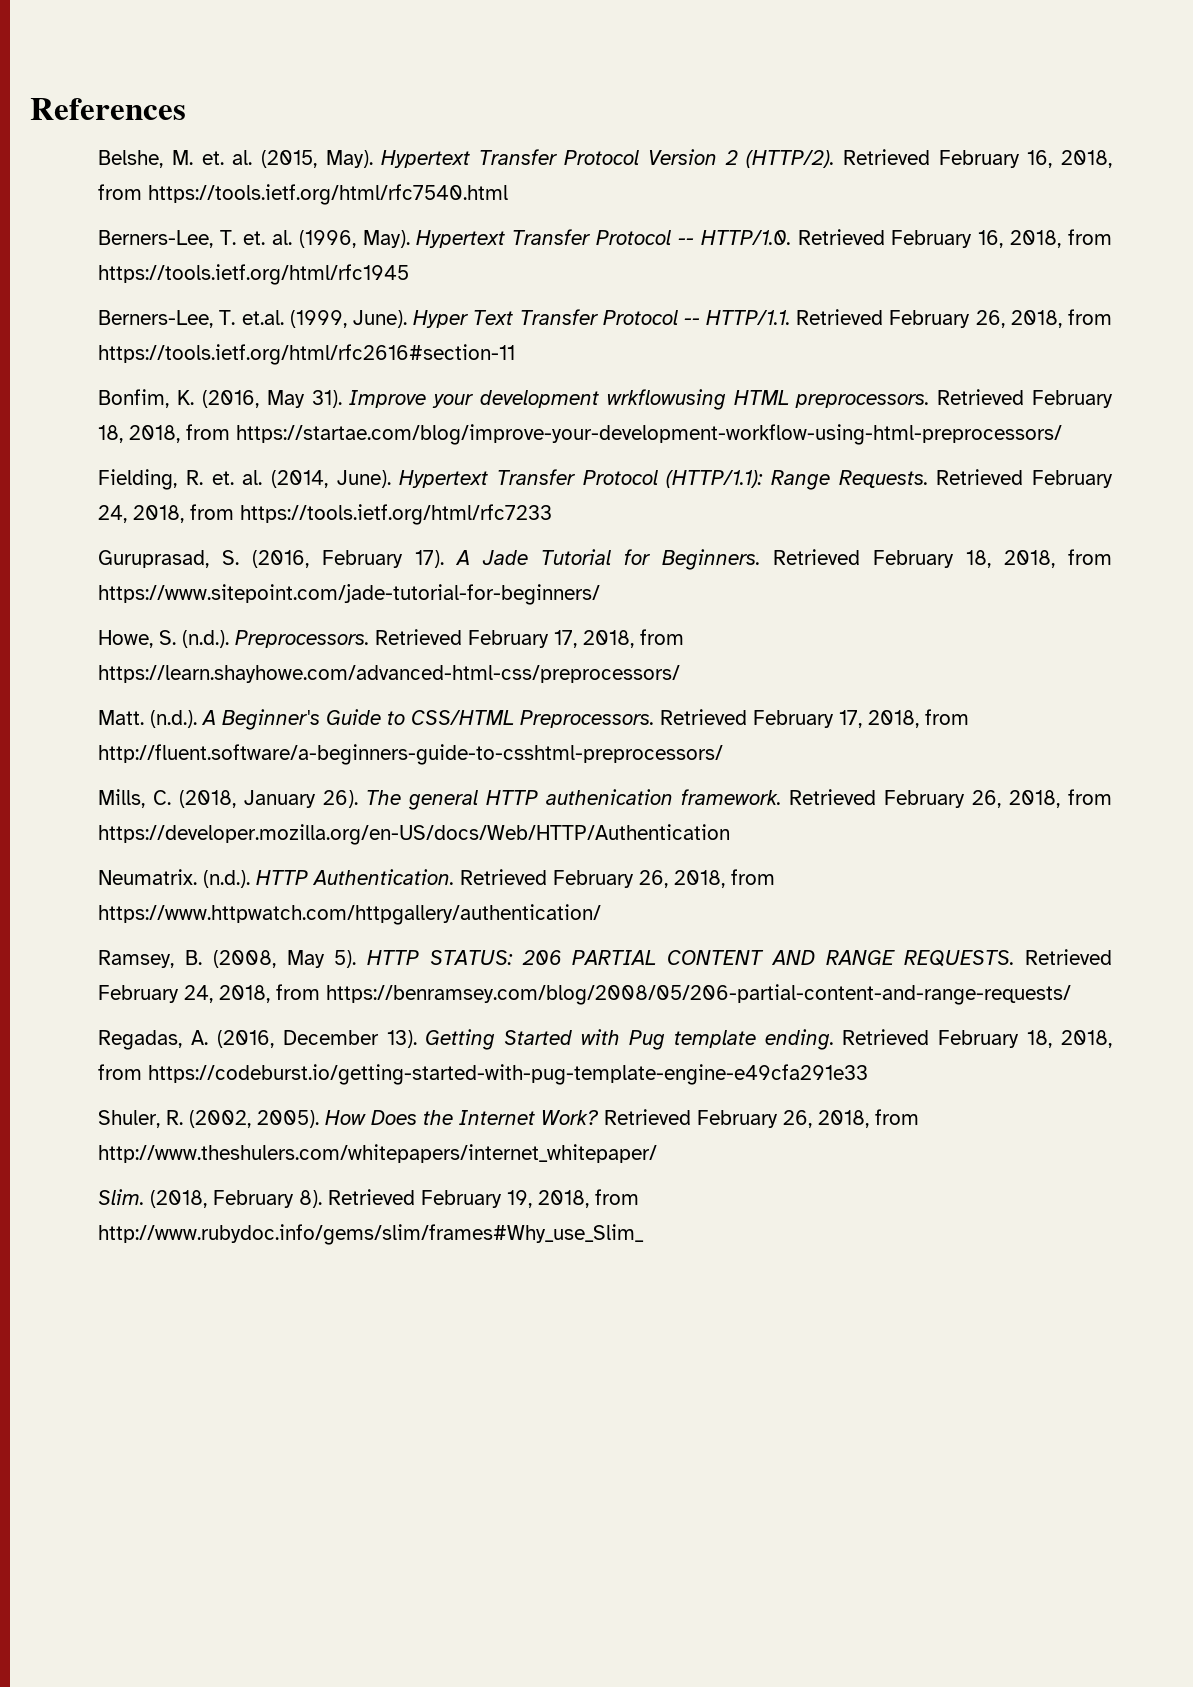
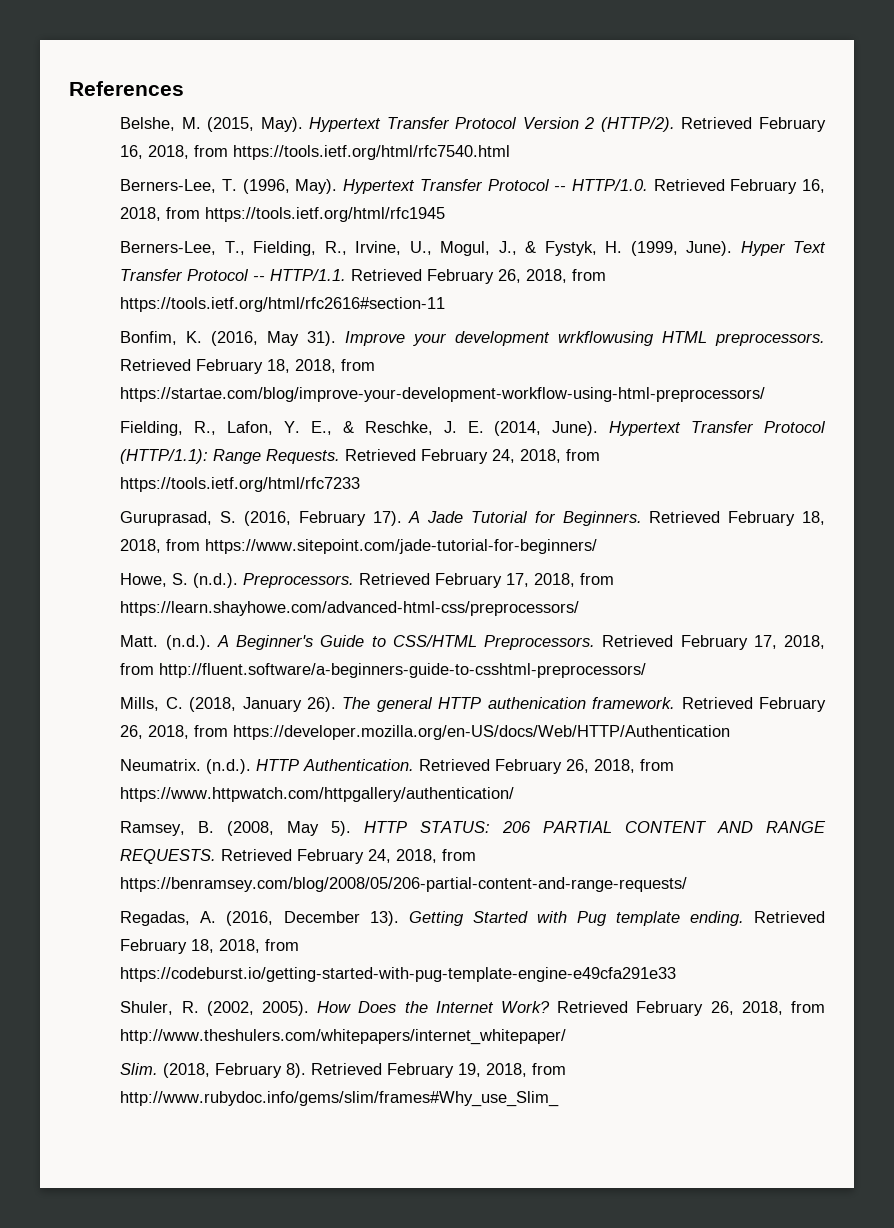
[201,150,253,165] et. al. -> (201, 123) none
[242,230,292,245] et. al. -> (238, 185) none
[219,310,284,325] T. et.al. -> [224,241,623,256] T., Fielding, R., Irvine, U., Mogul, J., & Fystyk, H.
[185,470,263,485] R. et. al. -> [194,421,484,435] R., Lafon, Y. E., & Reschke, J. E.

